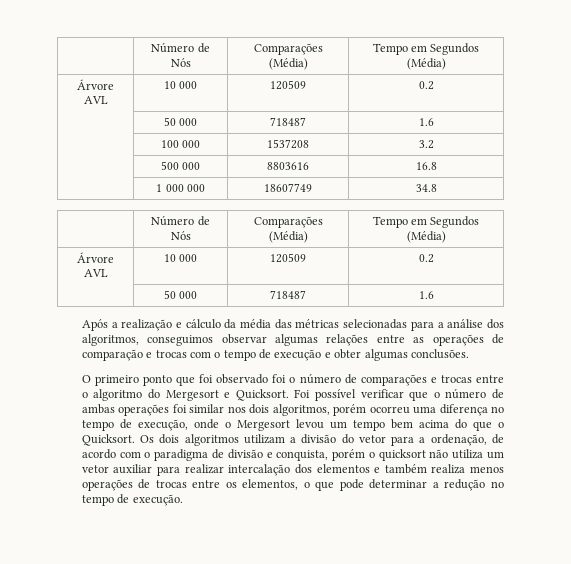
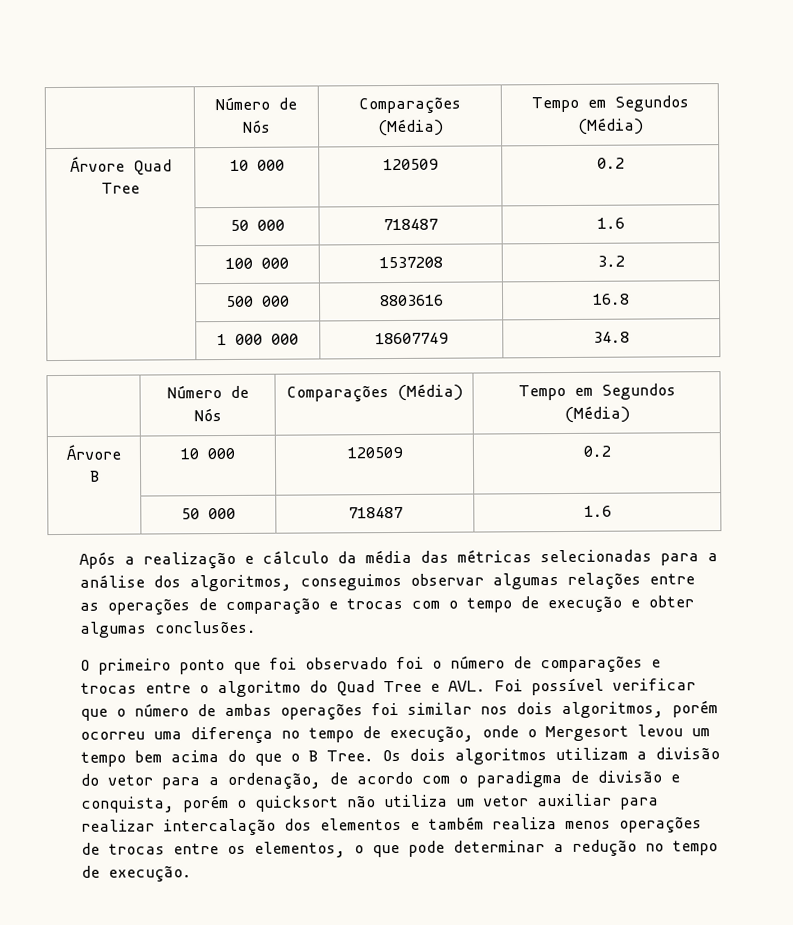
[83,96,108,104] AVL -> [132,159,172,176] [101,182,140,194] Quad Tree
[83,269,108,277] AVL -> [89,470,100,482] B
[165,389,289,401] Mergesort e Quicksort. -> [336,680,487,697] Quad Tree e AVL.
[81,434,135,446] Quicksort. -> [308,750,375,762] B Tree.

